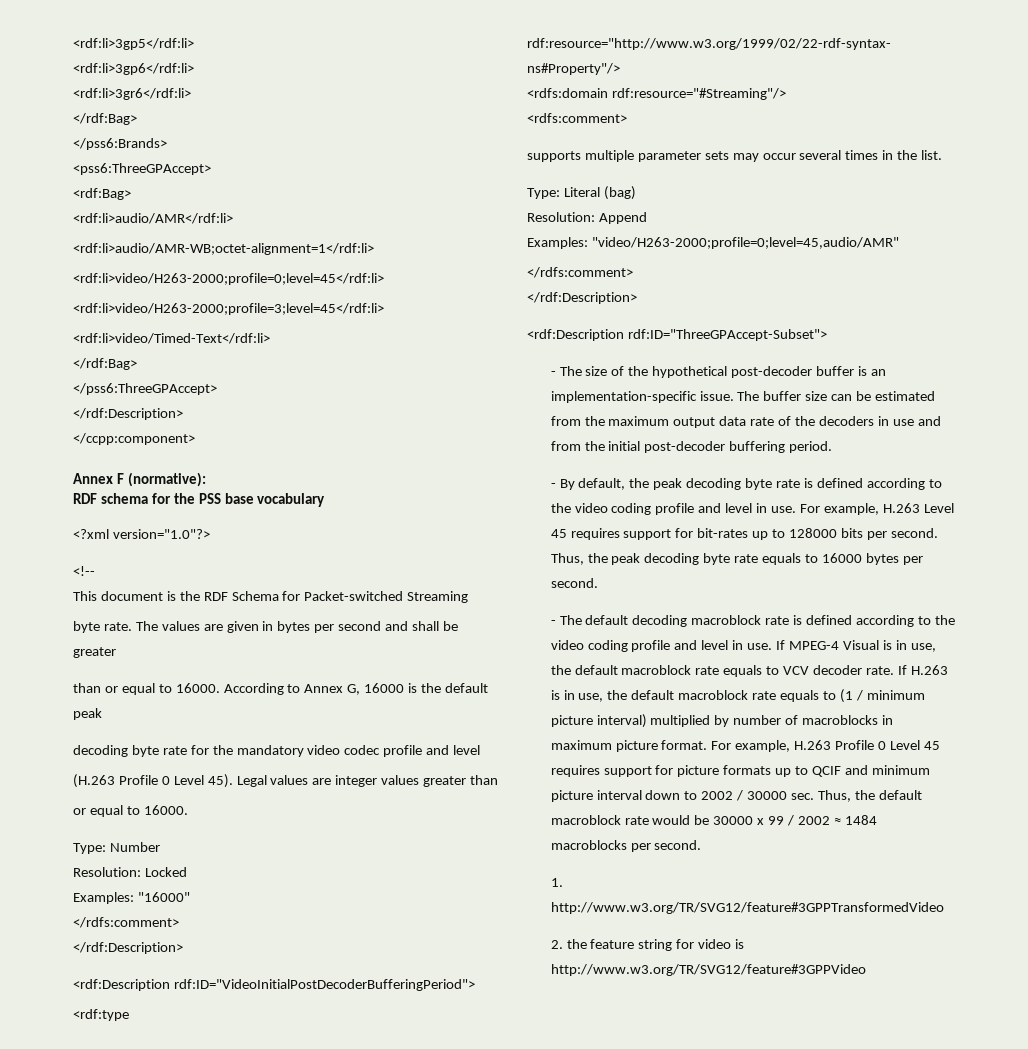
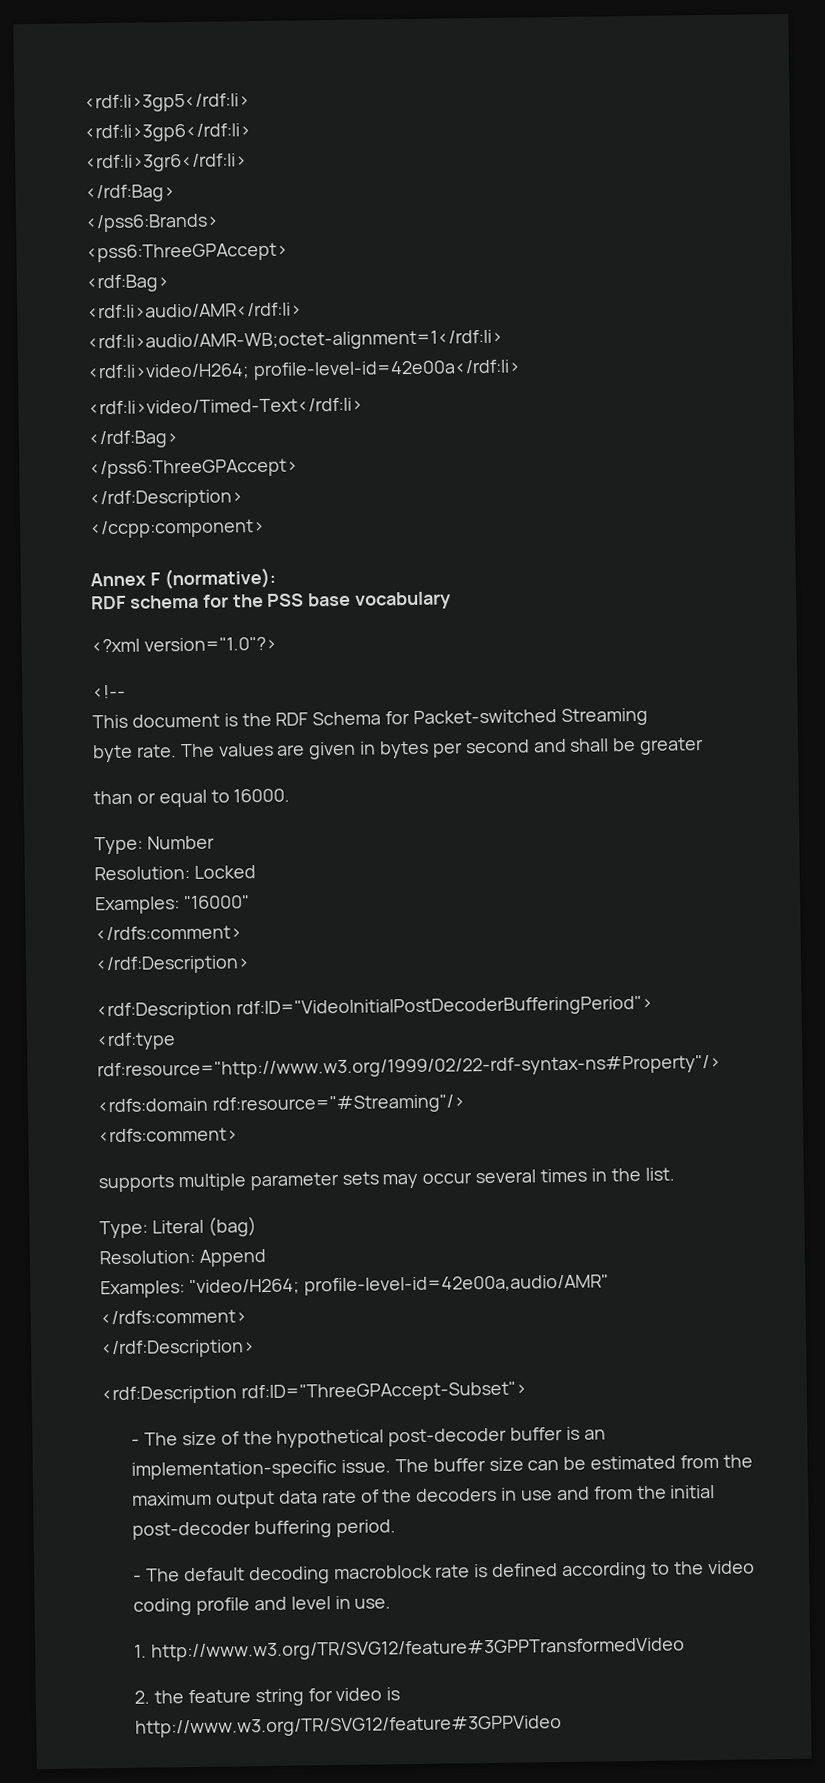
[73,273,384,285] [73,303,384,315] <rdf:li>video/H263-2000;profile=0;level=45</rdf:li> // <rdf:li>video/H263-2000;profile=3;level=45</rdf:li> -> [87,359,521,381] <rdf:li>video/H264; profile-level-id=42e00a</rdf:li>
[223,683,488,695] [73,708,102,720] [73,745,481,757] [73,774,499,788] [73,805,188,817] According to Annex G, 16000 is the default peak // decoding byte rate for the mandatory video codec profile and level // (H.263 Profile 0 Level 45). Legal values are integer values greater than // or equal to 16000. -> (291, 795) none
[591,237,899,249] "video/H263-2000;profile=0;level=45,audio/AMR" -> [188,1274,609,1296] "video/H264; profile-level-id=42e00a,audio/AMR"
[550,478,942,490] [550,503,954,515] [550,528,938,540] [550,553,923,565] [550,578,598,588] // - By default, the peak decoding byte rate is defined according to the video coding profile and level in use. For example, H.263 Level 45 requires support for bit-rates up to 128000 bits per second. Thus, the peak decoding byte rate equals to 16000 bytes per second. -> (396, 1528) none
[776,640,936,652] [550,665,948,677] [550,689,925,703] [550,714,894,728] [550,740,940,752] [550,765,930,777] [550,790,922,802] [550,815,877,826] [550,840,702,852] If MPEG-4 Visual is in use, the default macroblock rate equals to VCV decoder rate. If H.263 is in use, the default macroblock rate equals to (1 / minimum picture interval) multiplied by number of macroblocks in maximum picture format. For example, H.263 Profile 0 Level 45 requires support for picture formats up to QCIF and minimum picture interval down to 2002 / 30000 sec. Thus, the default macroblock rate would be 30000 x 99 / 2002 ≈ 1484 macroblocks per second. -> (392, 1603) none

